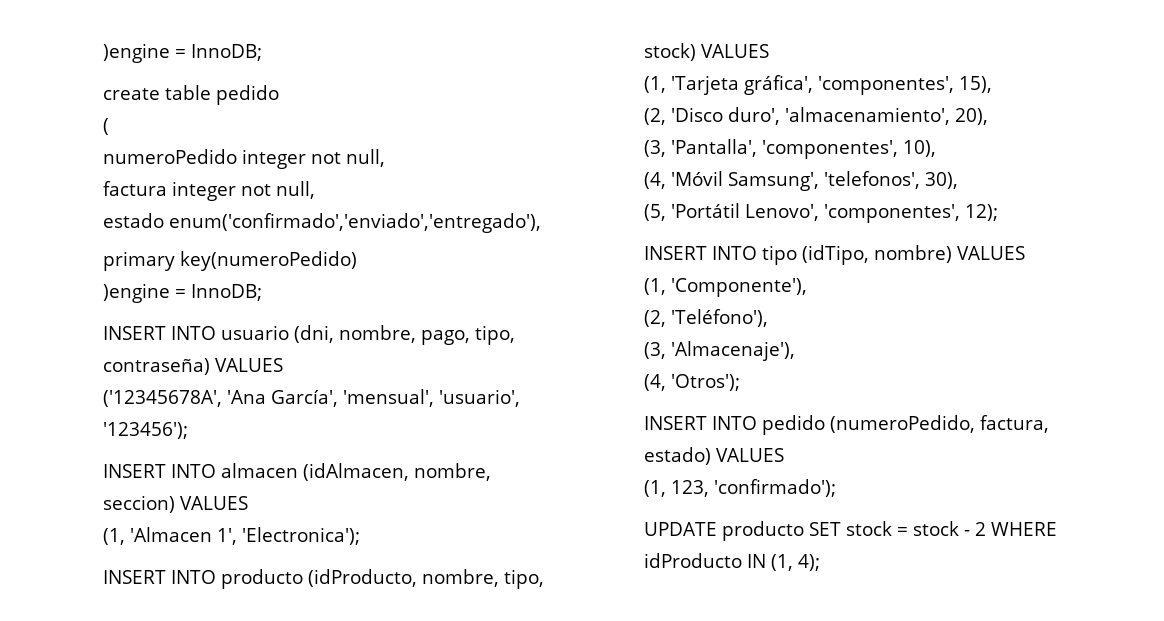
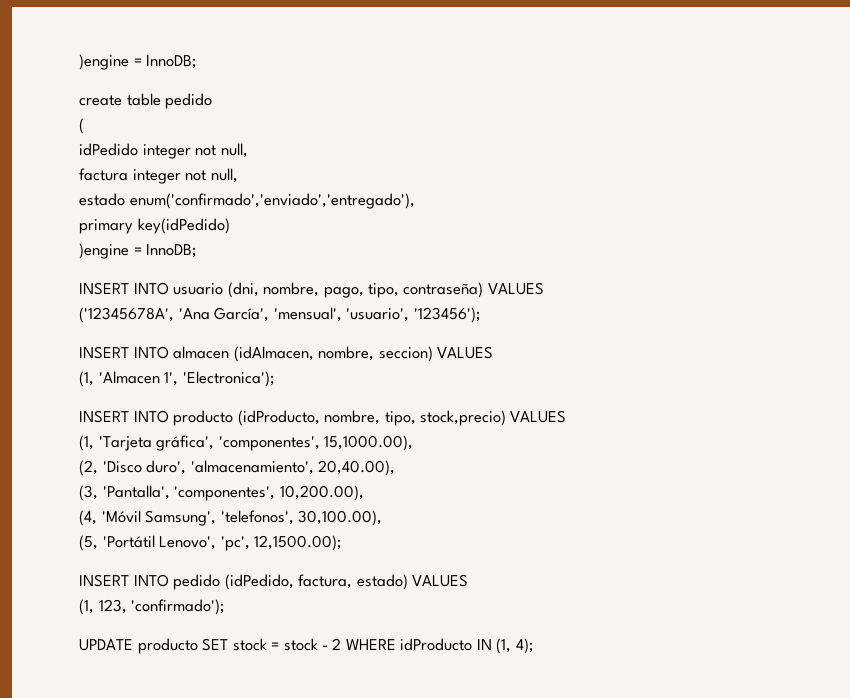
[102,149,237,164] numeroPedido -> [79,143,139,156] idPedido
[179,251,357,271] key(numeroPedido) -> [137,218,230,234] key(idPedido)
[643,43,696,61] stock) -> [420,410,507,426] stock,precio)
[958,76,992,93] 15), -> [324,435,414,451] 15,1000.00),
[954,108,988,125] 20), -> [318,460,396,476] 20,40.00),
[902,140,936,157] 10), -> [279,485,364,501] 10,200.00),
[924,172,958,189] 30), -> [298,510,383,526] 30,100.00),
[823,204,998,223] [643,245,1025,265] [643,278,807,297] [643,309,768,327] [643,341,795,361] [643,374,740,391] 'componentes', 12); // INSERT INTO tipo (idTipo, nombre) VALUES // (1, 'Componente'), // (2, 'Teléfono'), // (3, 'Almacenaje'), // (4, 'Otros'); -> [220,535,342,551] 'pc', 12,1500.00);
[829,415,975,433] (numeroPedido, -> [224,574,294,590] (idPedido,

